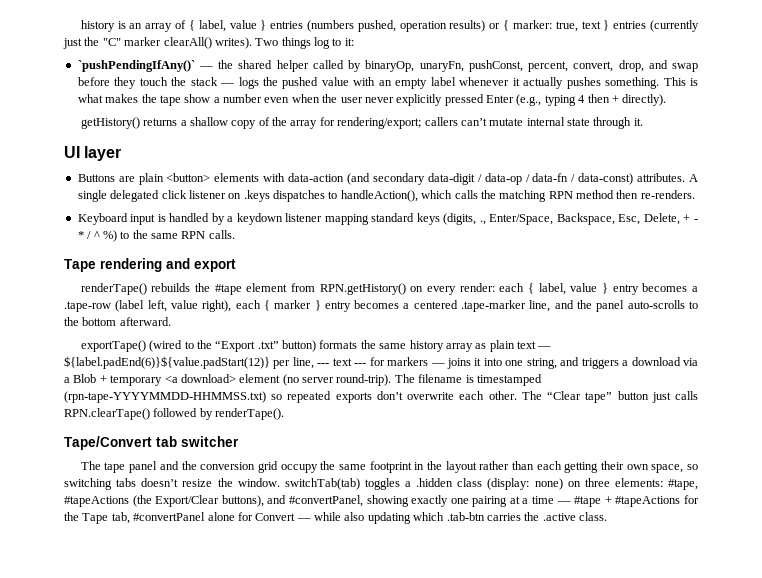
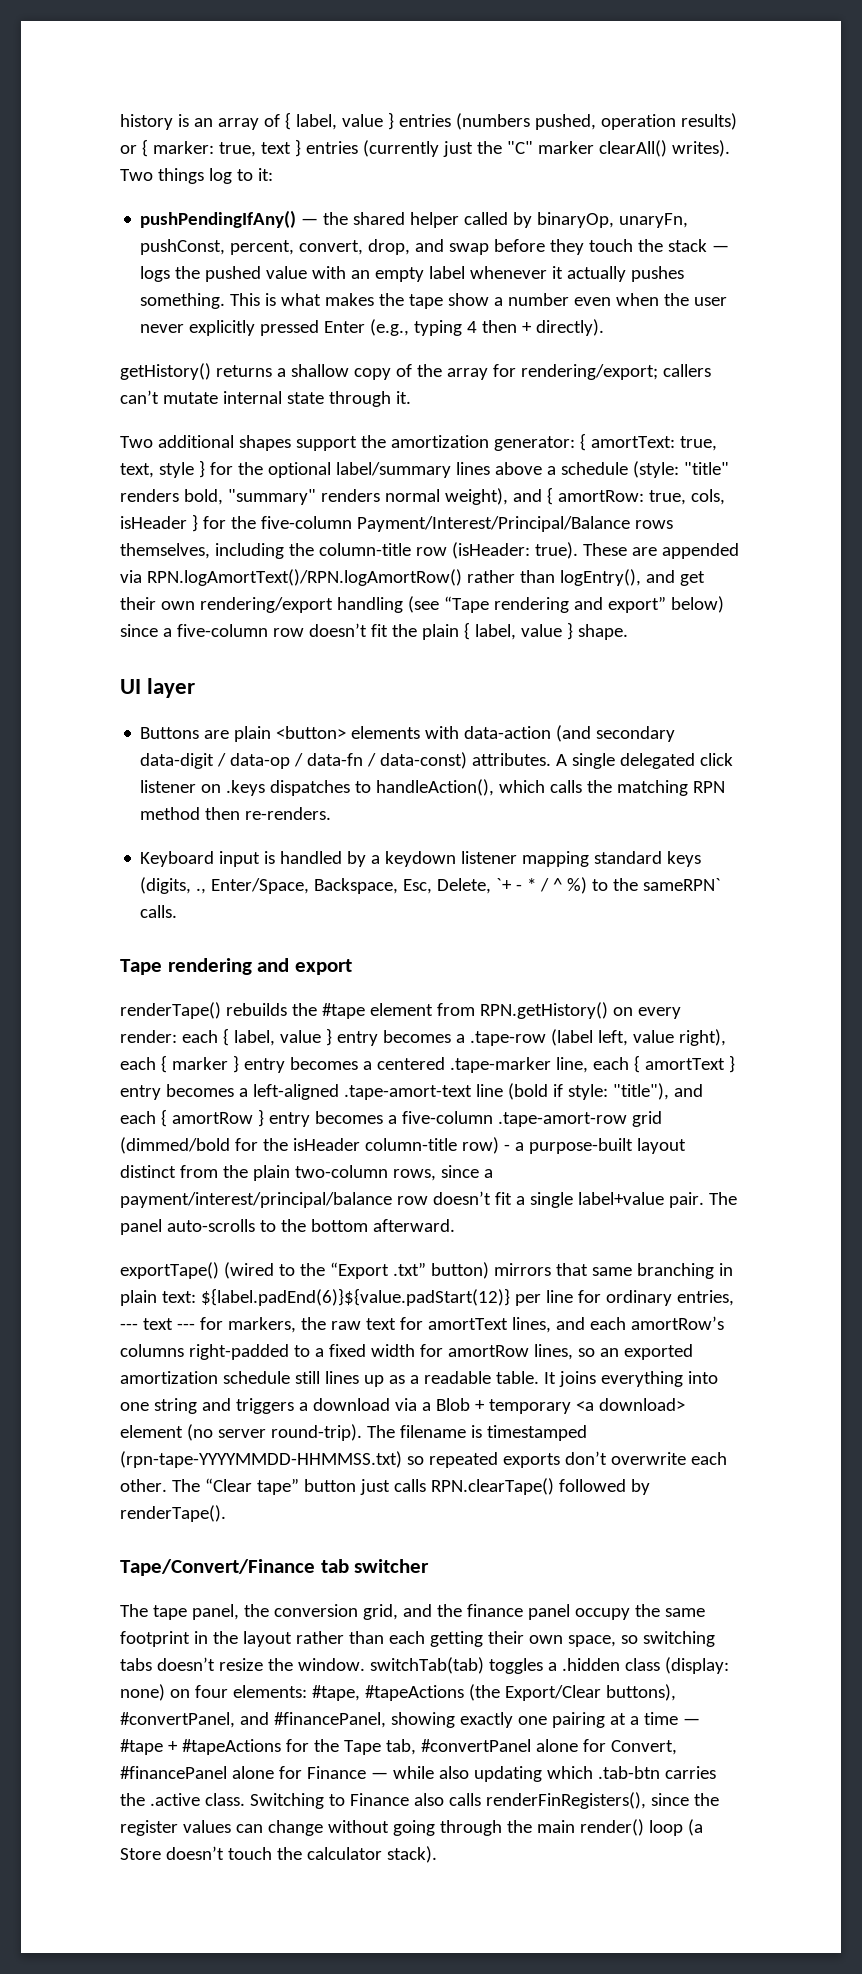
[77,60,195,72] `pushPendingIfAny()` -> [140,210,297,228] pushPendingIfAny()
(643, 122) none -> [120,433,717,451] [120,460,729,478] [120,487,725,505] [120,514,673,532] [120,542,739,559] [120,569,705,586] [120,596,724,613] [120,622,628,640] // Two additional shapes support the amortization generator: { amortText: true, text, style } for the optional label/summary lines above a schedule (style: "title" renders bold, "summary" renders normal weight), and { amortRow: true, cols, isHeader } for the five-column Payment/Interest/Principal/Balance rows themselves, including the column-title row (isHeader: true). These are appended via RPN.logAmortText()/RPN.logAmortRow() rather than logEntry(), and get their own rendering/export handling (see “Tape rendering and export” below) since a five-column row doesn’t fit the plain { label, value } shape.
[683,214,691,222] + -> [496,878,513,891] `+
[151,231,206,239] same RPN -> [643,878,722,891] sameRPN`
[554,300,593,309] and the -> [592,1055,735,1073] [120,1083,703,1100] [120,1109,662,1127] [120,1137,686,1154] [120,1165,493,1181] [120,1191,737,1208] each { amortText } entry becomes a left-aligned .tape-amort-text line (bold if style: "title"), and each { amortRow } entry becomes a five-column .tape-amort-row grid (dimmed/bold for the isHeader column-title row) - a purpose-built layout distinct from the plain two-column rows, since a payment/interest/principal/balance row doesn’t fit a single label+value pair. The
[319,340,552,352] [64,356,482,369] formats the same history array as plain text — ${label.padEnd(6)}${value.padStart(12)} per line, --- text --- for markers — joins it -> [493,1263,733,1279] [120,1288,734,1306] [120,1316,724,1333] [120,1344,693,1360] [120,1371,683,1387] mirrors that same branching in plain text: ${label.padEnd(6)}${value.padStart(12)} per line for ordinary entries, --- text --- for markers, the raw text for amortText lines, and each amortRow’s columns right-padded to a fixed width for amortRow lines, so an exported amortization schedule still lines up as a readable table. It joins everything
[526,358,557,369] string, -> [153,1398,197,1414] string
[64,436,152,450] Tape/Convert -> [120,1559,315,1576] Tape/Convert/Finance
[129,461,278,473] panel and the conversion grid -> [191,1604,570,1620] panel, the conversion grid, and the finance panel
[584,478,610,487] three -> [194,1685,228,1698] four
[267,495,363,507] and #convertPanel, -> [120,1712,386,1728] #convertPanel, and #financePanel,
[255,513,296,521] Convert -> [610,1740,677,1755] [120,1766,366,1779] Convert, #financePanel alone for Finance
(607, 516) none -> [249,1792,719,1809] [120,1819,703,1836] [120,1846,437,1863] Switching to Finance also calls renderFinRegisters(), since the register values can change without going through the main render() loop (a Store doesn’t touch the calculator stack).

